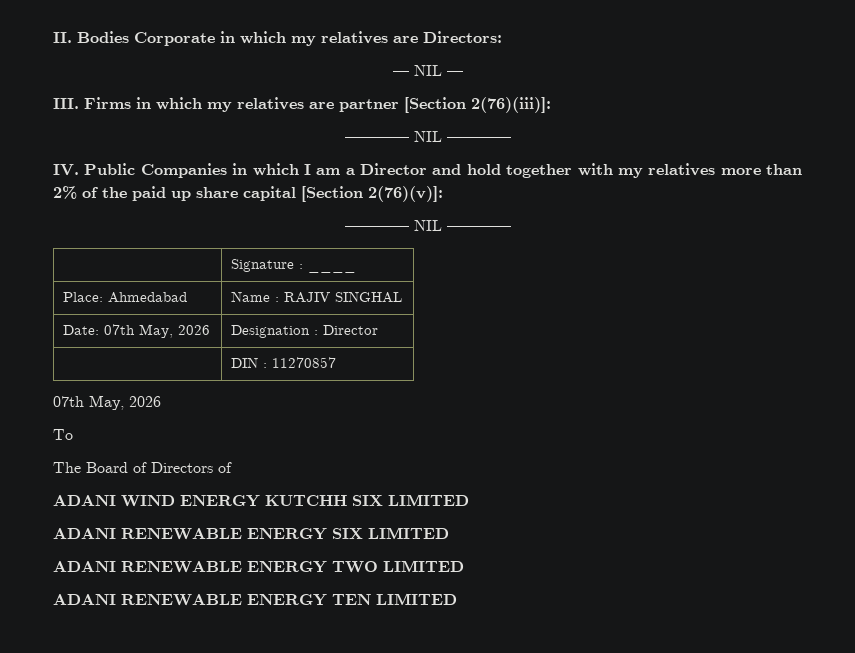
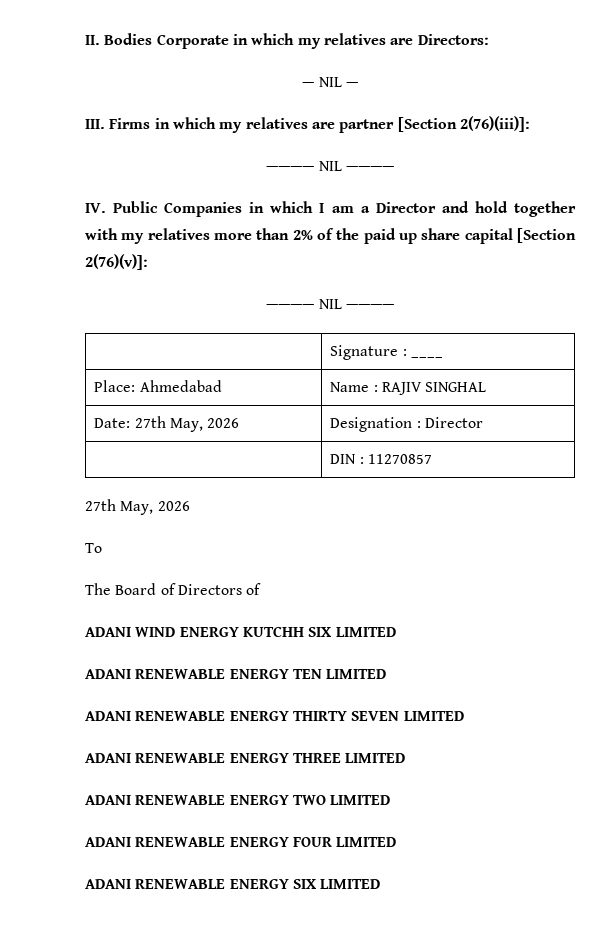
[103,324,135,335] 07th -> [134,416,166,428] 27th
[53,396,84,407] 07th -> [85,499,116,511] 27th
[332,528,363,539] SIX -> [292,669,387,679] [85,711,464,721] [85,753,341,763] TEN LIMITED // ADANI RENEWABLE ENERGY THIRTY SEVEN LIMITED // ADANI RENEWABLE ENERGY THREE
[332,593,457,605] TEN LIMITED -> [292,837,397,847] [85,879,381,889] FOUR LIMITED // ADANI RENEWABLE ENERGY SIX LIMITED

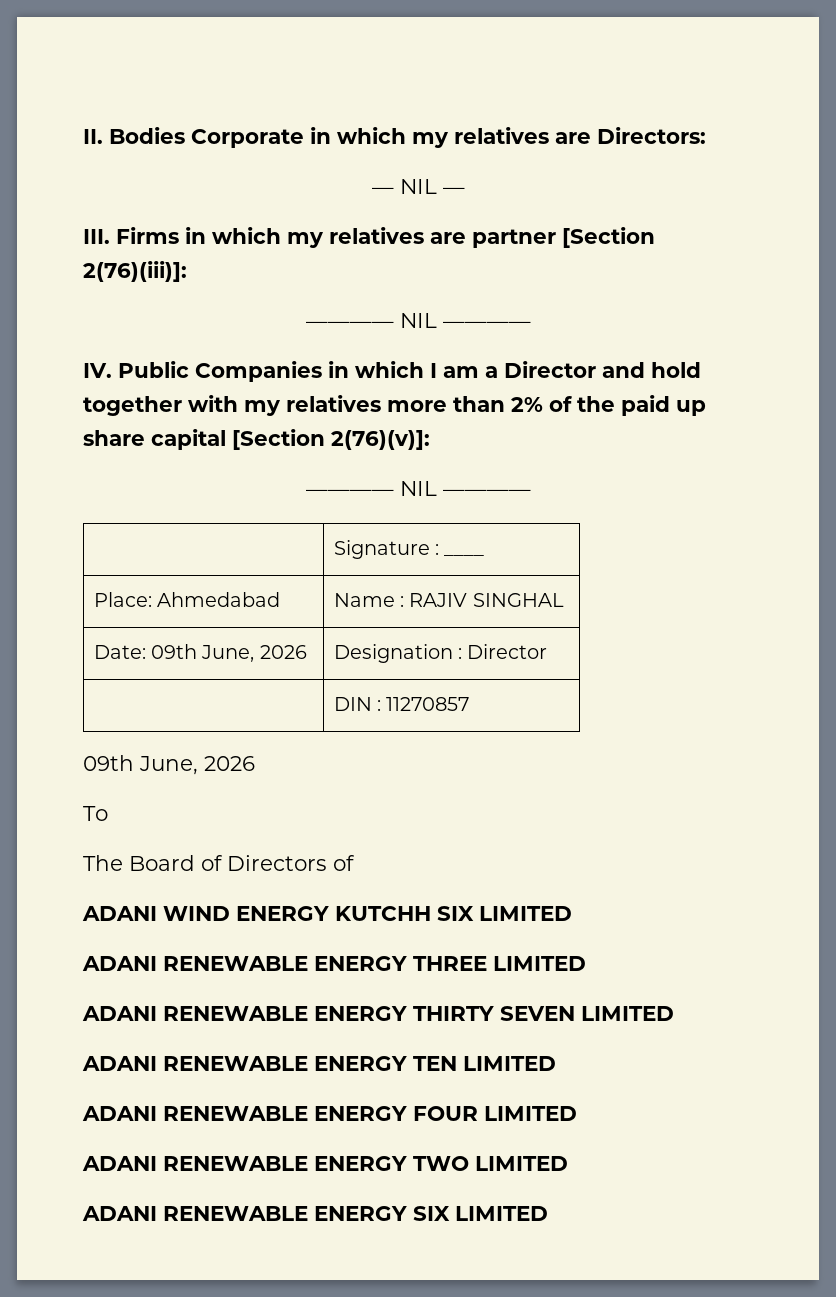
[134,416,204,432] 27th May, -> [151,644,255,662] 09th June,
[85,499,154,515] 27th May, -> [83,755,198,775] 09th June,
[292,669,322,679] TEN -> [413,956,487,971] THREE
[292,753,341,763] THREE -> [413,1056,556,1071] [82,1106,478,1121] TEN LIMITED // ADANI RENEWABLE ENERGY FOUR
[85,837,397,847] // ADANI RENEWABLE ENERGY FOUR LIMITED -> (568, 1163) none

